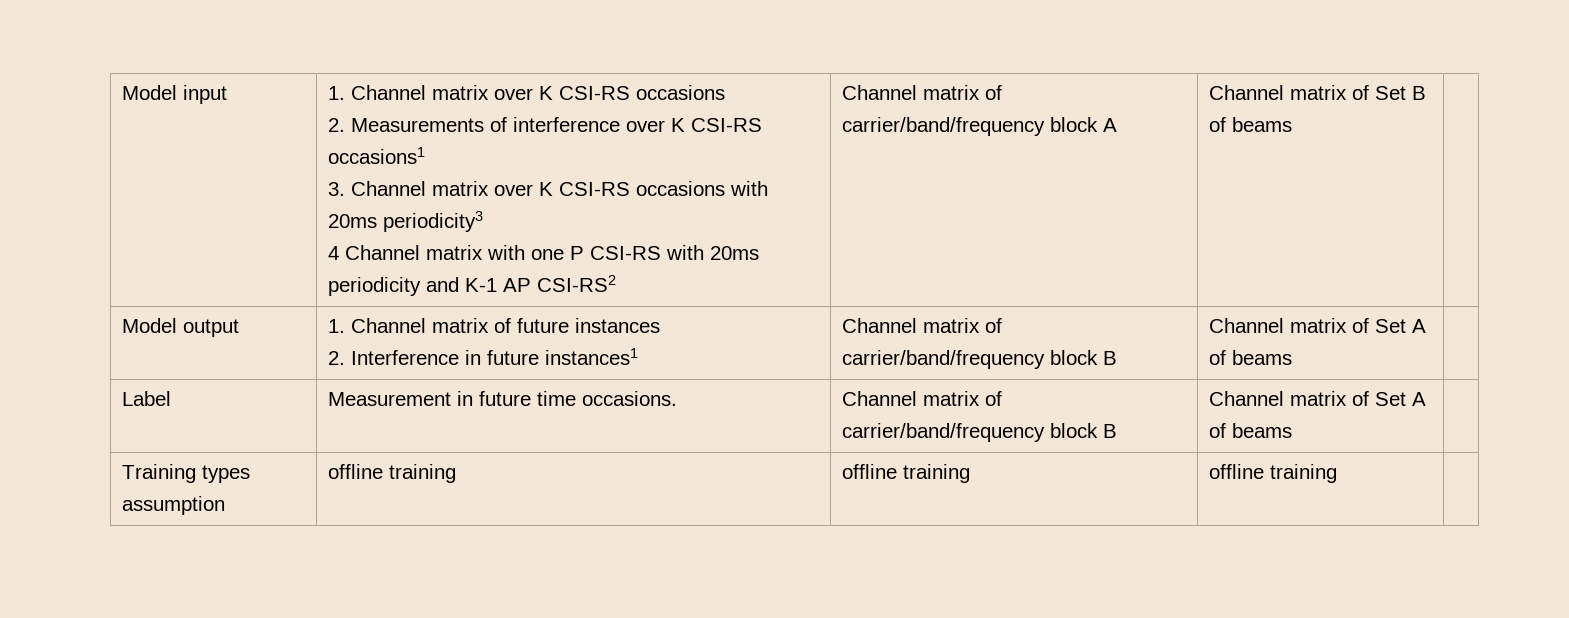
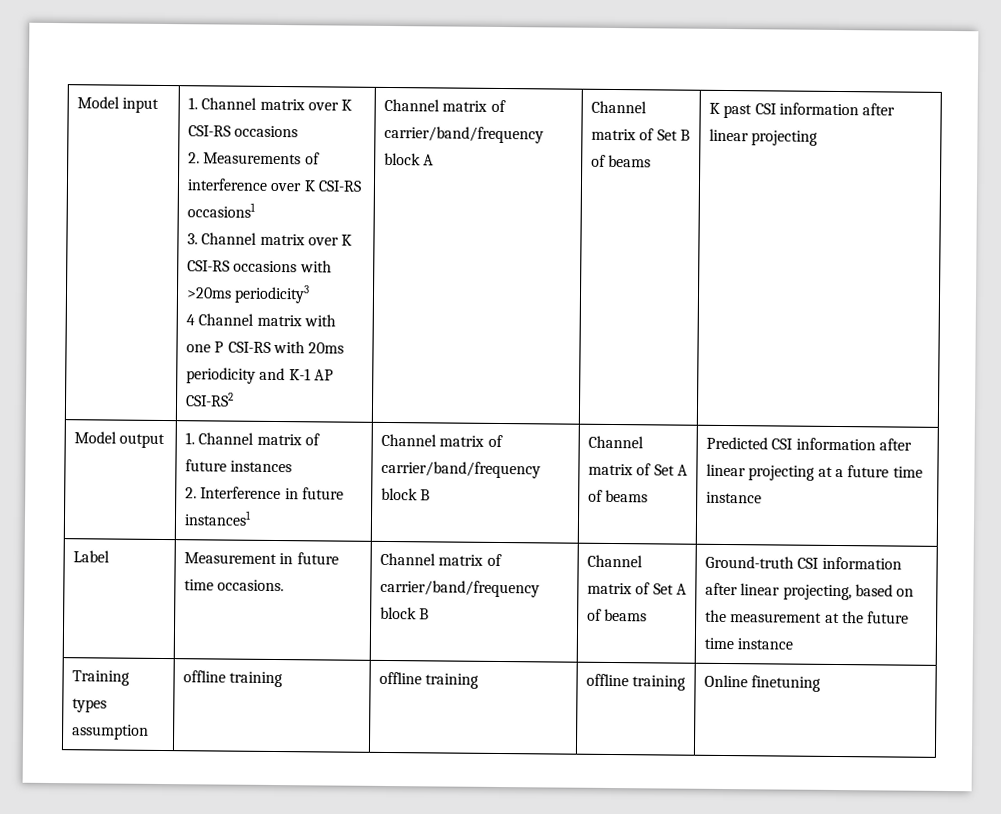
[327,214,377,228] 20ms -> [185,287,232,299] >20ms
(1292, 124) none -> [708,102,896,119] [708,128,819,146] K past CSI information after linear projecting
(1292, 357) none -> [705,436,912,451] [705,463,923,481] [705,491,762,504] Predicted CSI information after linear projecting at a future time instance
(1292, 430) none -> [704,555,902,570] [704,582,915,601] [704,609,910,624] [703,637,794,650] Ground-truth CSI information after linear projecting, based on the measurement at the future time instance
(1337, 473) none -> [703,674,822,692] Online finetuning

